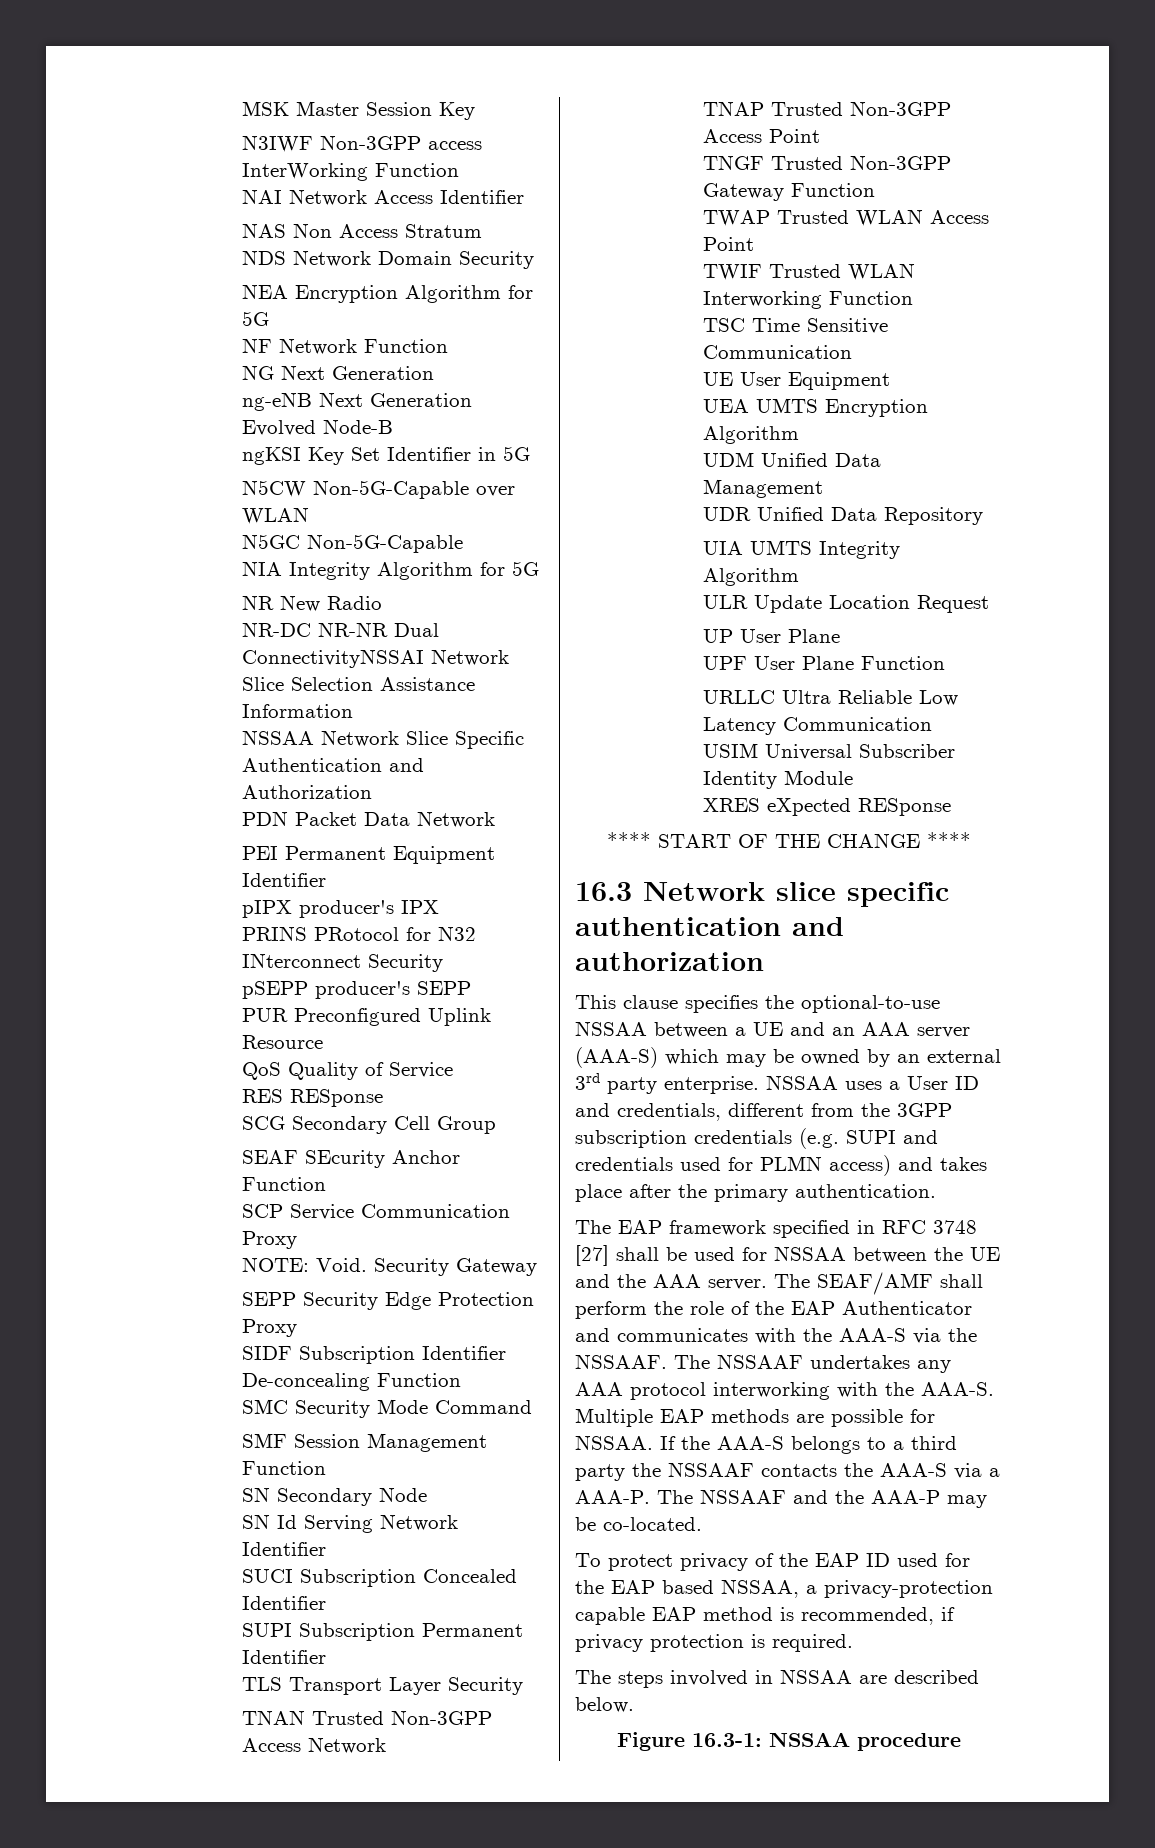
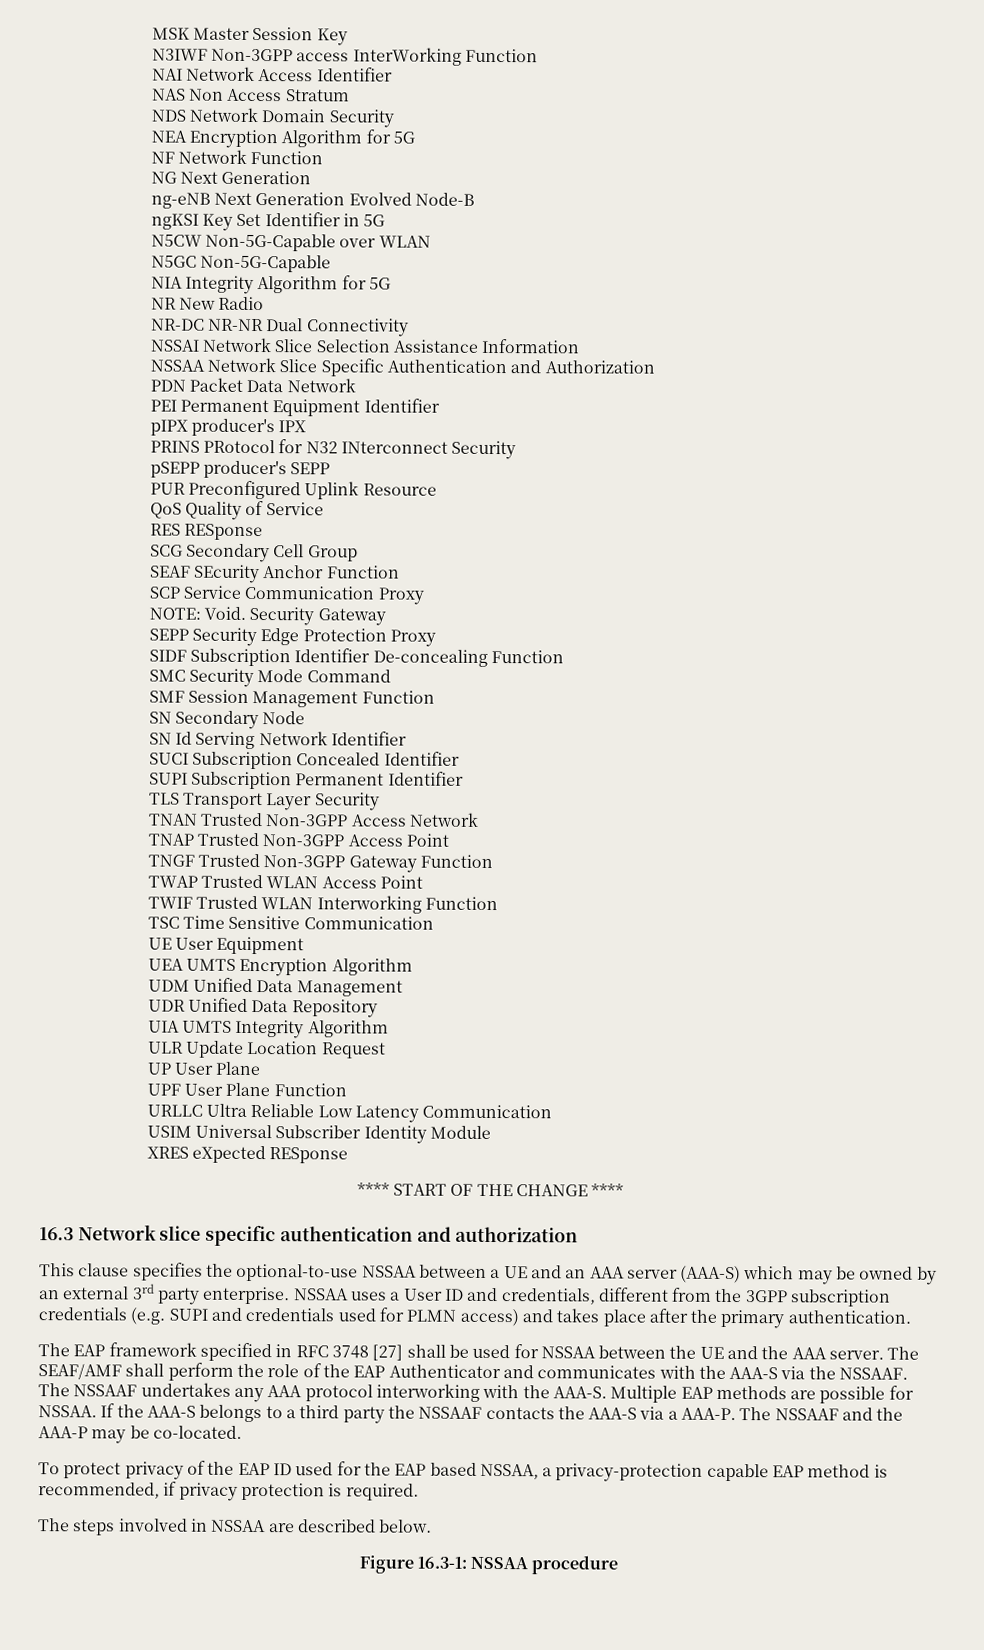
[242,649,425,668] ConnectivityNSSAI -> [306,318,409,337] [149,339,200,352] Connectivity // NSSAI

